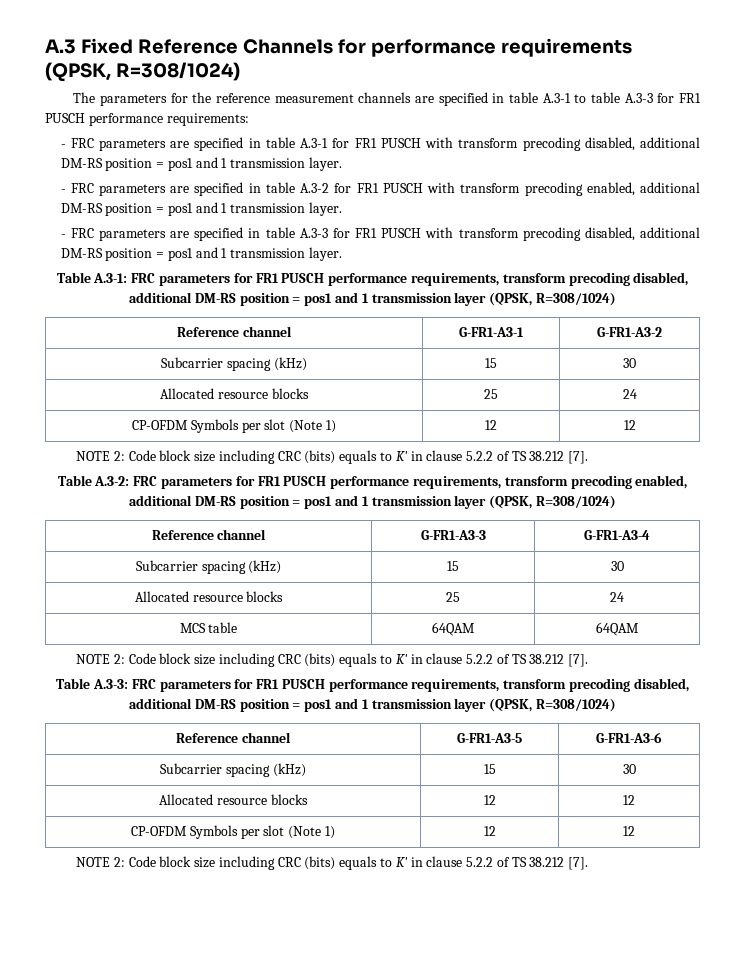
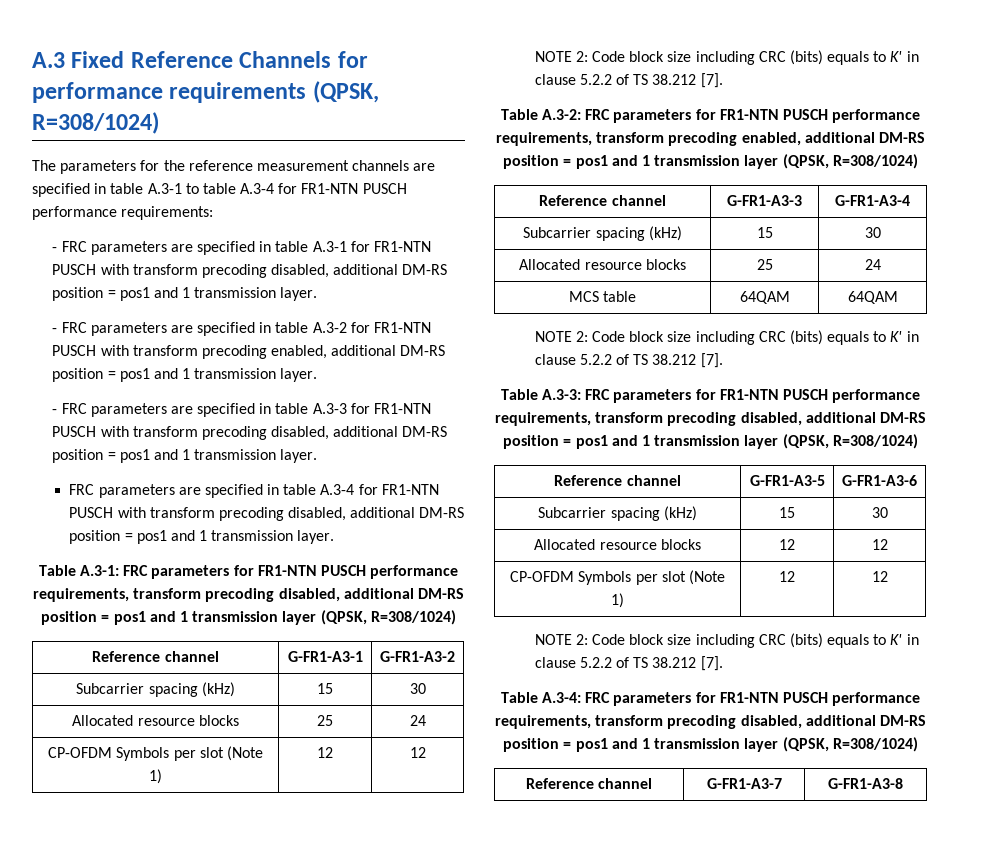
[624,93,701,103] A.3-3 for FR1 -> [240,183,359,194] A.3-4 for FR1-NTN
[354,138,377,148] FR1 -> [373,241,431,252] FR1-NTN
[356,183,379,193] FR1 -> [373,322,431,333] FR1-NTN
[354,228,377,238] FR1 -> [373,403,431,414] [52,426,448,440] [52,449,318,463] [69,484,439,498] FR1-NTN PUSCH with transform precoding disabled, additional DM-RS position = pos1 and 1 transmission layer. // FRC parameters are specified in table A.3-4 for FR1-NTN
[255,273,279,283] FR1 -> [257,565,317,576] FR1-NTN
[257,476,281,486] FR1 -> [719,109,779,120] FR1-NTN
[256,679,280,689] FR1 -> [719,389,779,400] FR1-NTN
(589, 863) none -> [500,692,921,706] [495,715,926,729] [503,737,918,752] [525,778,653,789] [706,778,782,789] [828,778,903,789] // Table A.3-4: FRC parameters for FR1-NTN PUSCH performance requirements, transform precoding disabled, additional DM-RS position = pos1 and 1 transmission layer (QPSK, R=308/1024) // Reference channel | G-FR1-A3-7 | G-FR1-A3-8

